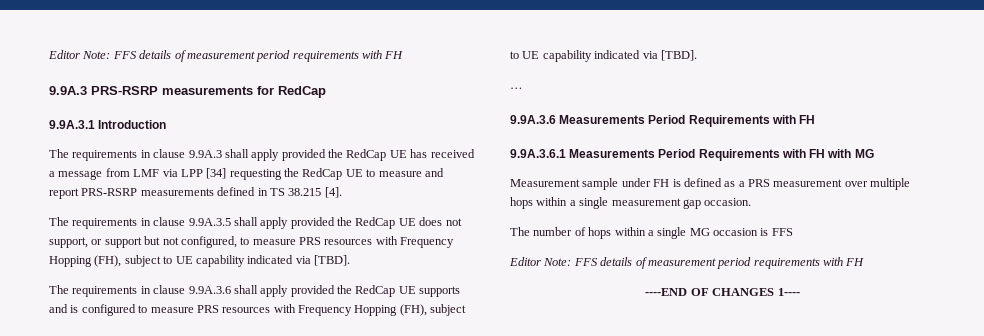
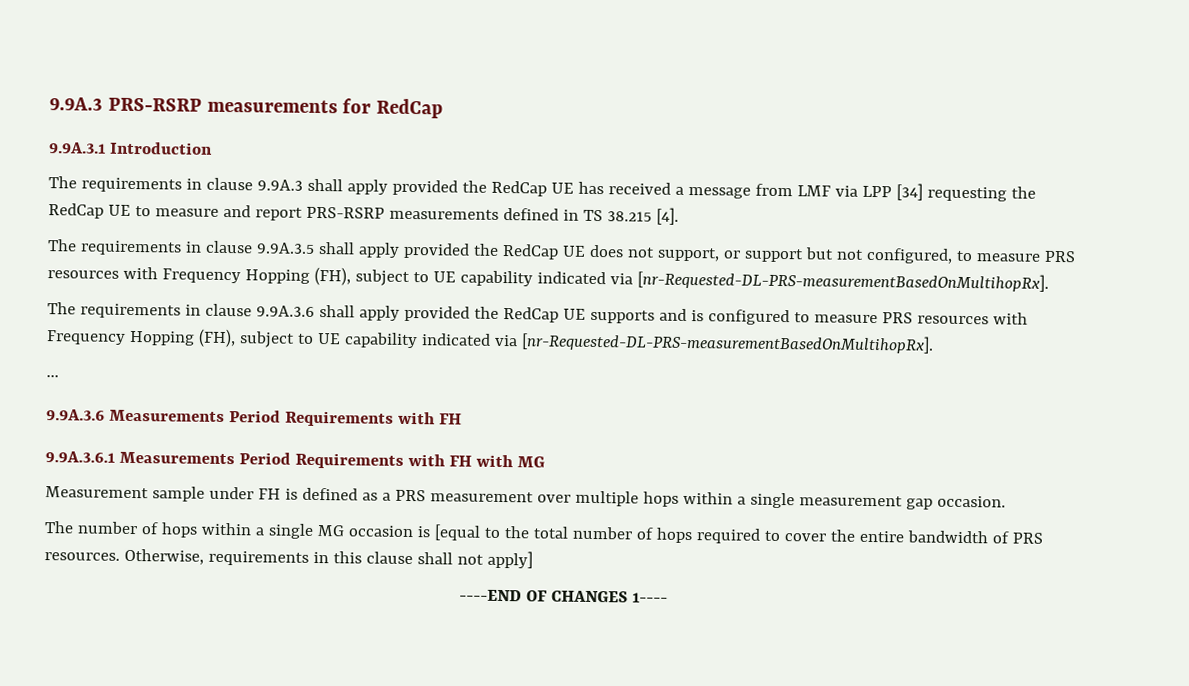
[48,50,404,62] Editor Note: FFS details of measurement period requirements with FH // -> (49, 104) none
[314,255,350,266] [TBD]. -> [636,270,1049,292] [nr-Requested-DL-PRS-measurementBasedOnMultihopRx].
[660,50,697,61] [TBD]. -> [520,332,934,354] [nr-Requested-DL-PRS-measurementBasedOnMultihopRx].
[771,228,793,236] [509,257,865,269] FFS // Editor Note: FFS details of measurement period requirements with FH -> [433,524,1043,544] [44,548,533,569] [equal to the total number of hops required to cover the entire bandwidth of PRS resources. Otherwise, requirements in this clause shall not apply]

